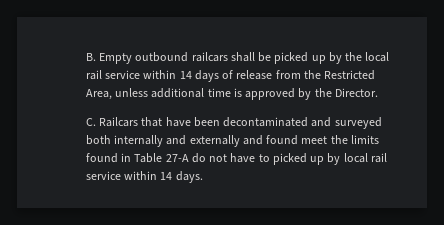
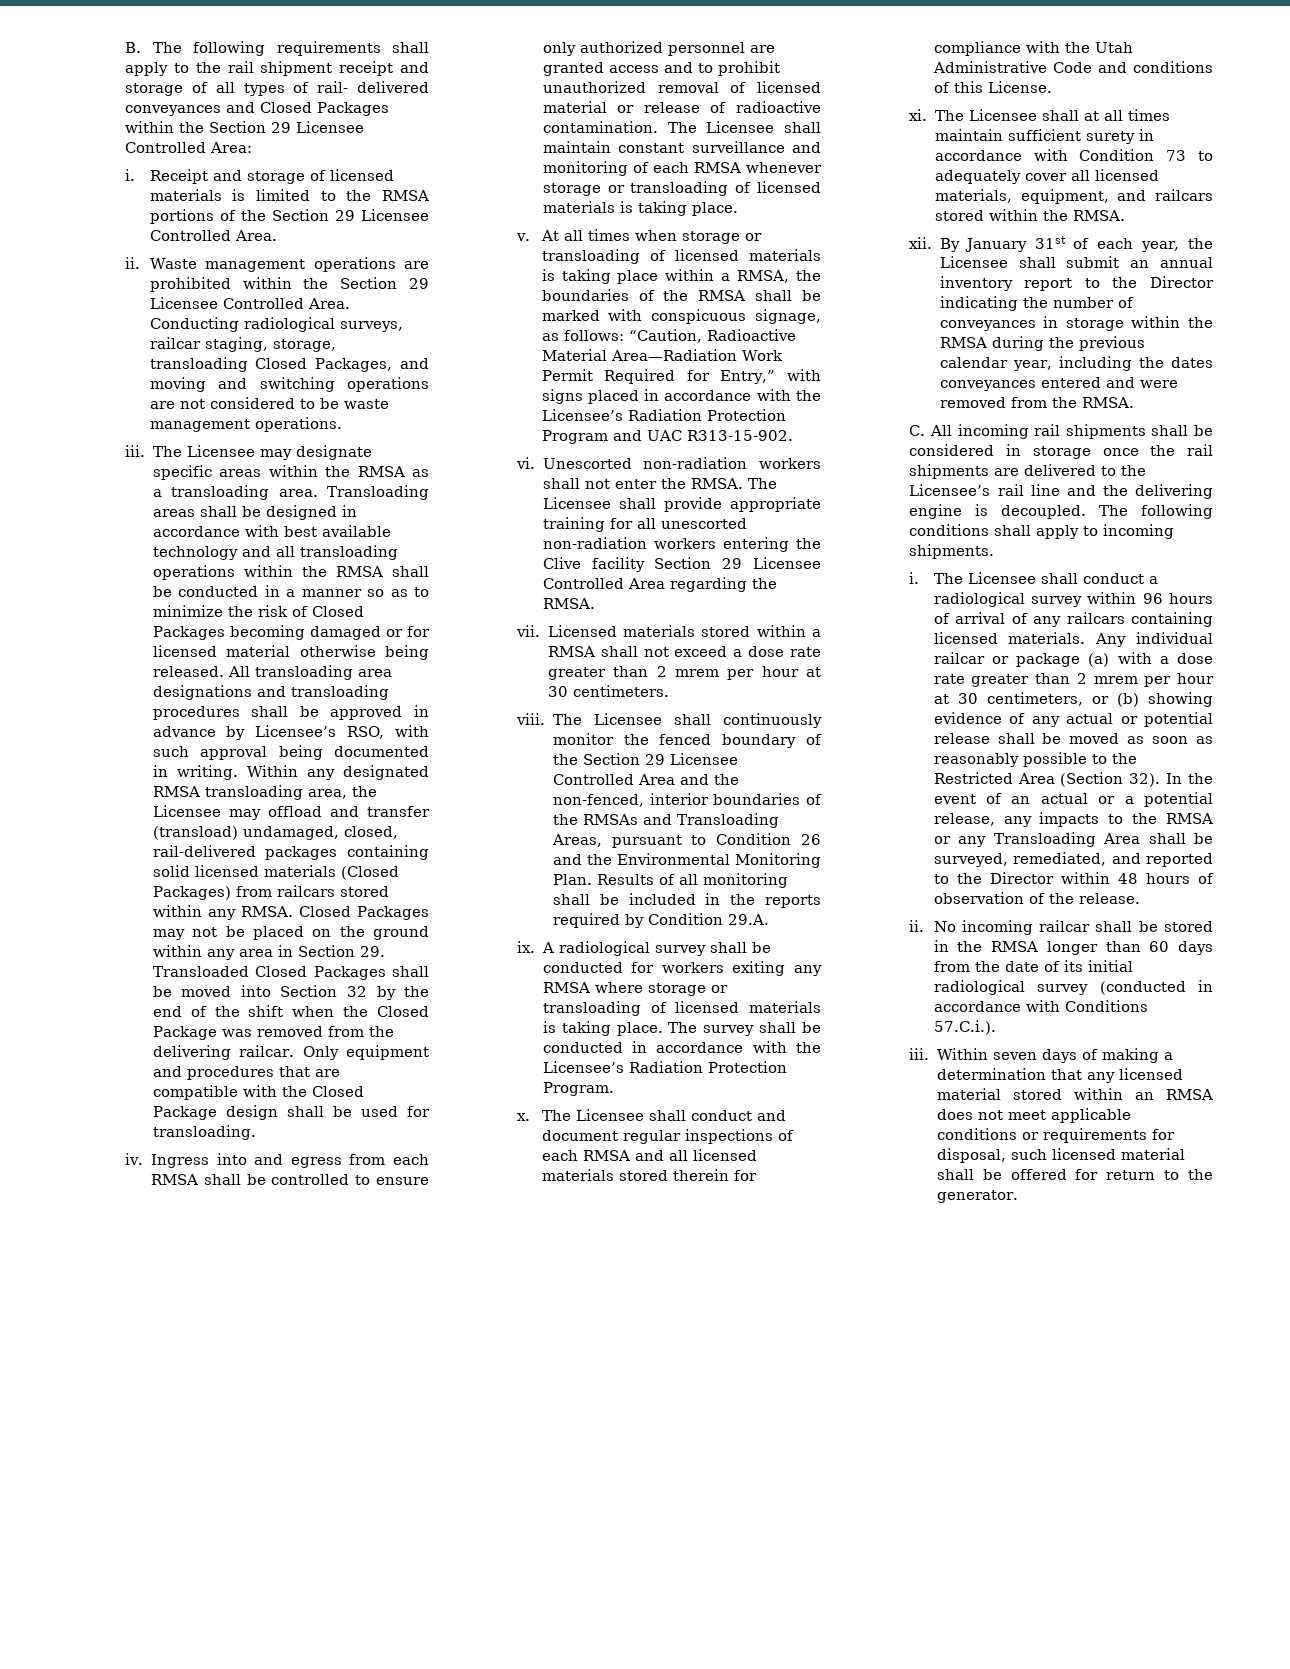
[99,52,390,64] [85,70,376,82] [85,88,378,100] [85,117,382,129] [85,135,379,147] [85,153,387,165] [85,171,203,183] Empty outbound railcars shall be picked up by the local rail service within 14 days of release from the Restricted Area, unless additional time is approved by the Director. // C. Railcars that have been decontaminated and surveyed both internally and externally and found meet the limits found in Table 27-A do not have to picked up by local rail service within 14 days. -> [152,41,429,56] [125,61,429,76] [125,81,429,96] [125,102,390,116] [125,121,365,133] [125,142,253,153] [125,169,394,184] [149,189,429,201] [149,209,429,224] [149,230,277,241] [125,257,429,272] [149,277,429,292] [149,297,350,309] [149,317,403,332] [149,337,336,352] [149,357,429,372] [149,377,429,392] [149,397,389,409] [149,417,342,432] [125,445,372,460] [152,465,429,480] [152,485,429,500] [152,505,357,520] [152,525,391,537] [152,545,398,560] [152,565,430,580] [152,585,429,597] [152,605,364,617] [152,625,431,640] [152,645,429,660] [152,665,392,680] [152,685,389,700] [152,705,430,720] [152,725,430,740] [152,745,429,760] [152,765,430,780] [152,785,377,800] [152,805,431,820] [152,826,398,840] [152,845,429,860] [152,865,399,880] [152,885,389,900] [152,905,430,920] [152,926,429,940] [152,945,385,960] [152,966,429,980] [152,985,429,1000] [152,1005,429,1017] [152,1026,394,1040] [152,1045,429,1060] [152,1066,340,1080] [152,1085,364,1100] [152,1105,430,1120] [152,1125,256,1140] [125,1153,429,1168] [150,1174,429,1185] [542,41,775,56] [542,61,780,76] [542,81,821,93] [542,101,821,113] [542,121,821,133] [542,141,821,153] [542,161,822,176] [542,181,821,196] [542,201,738,216] [516,229,762,244] [541,249,821,264] [541,269,821,284] [541,289,821,301] [541,309,821,324] [541,329,796,343] [541,349,783,361] [541,369,821,384] [541,389,821,404] [541,409,786,421] [541,430,793,444] [516,457,821,469] [542,478,777,489] [542,497,821,512] [542,517,747,532] [542,537,821,552] [542,557,821,572] [542,577,777,592] [542,598,595,609] [516,625,821,637] [547,646,821,657] [547,666,821,680] [547,685,669,697] [516,713,822,728] [552,733,822,748] [552,753,738,765] [552,774,739,785] [552,793,822,807] [552,813,779,828] [551,833,821,848] [552,853,821,868] [552,873,788,888] [552,893,821,908] [552,913,769,928] [517,941,771,956] [542,961,822,976] [542,982,728,996] [542,1001,821,1016] [542,1021,821,1036] [542,1041,821,1053] [542,1061,787,1073] [542,1082,614,1096] [517,1109,786,1121] [541,1129,794,1144] [541,1149,757,1161] [541,1169,757,1181] [933,41,1133,56] [932,61,1213,73] [933,81,1052,93] [909,109,1170,121] [934,129,1154,144] [934,149,1213,161] [934,169,1159,184] [934,189,1213,204] [934,209,1125,221] [909,236,1213,252] [939,256,1213,268] [939,276,1214,291] [939,296,1134,311] [939,316,1213,331] [939,336,1145,351] [939,356,1213,371] [939,377,1178,391] [939,397,1134,408] [909,424,1213,439] [909,444,1213,459] [909,464,1147,479] [909,484,1213,499] [909,504,1213,519] [909,524,1175,539] [909,544,995,559] [909,572,1158,584] [933,592,1213,607] [933,612,1213,627] [933,632,1213,647] [933,652,1213,667] [933,673,1214,687] [933,692,1213,707] [933,712,1213,727] [933,733,1213,744] [933,752,1137,767] [933,772,1213,787] [933,792,1213,807] [933,812,1213,827] [933,832,1213,847] [933,852,1213,867] [933,872,1214,884] [933,892,1140,904] [909,920,1213,935] [933,940,1213,955] [933,960,1133,972] [933,980,1213,995] [933,1000,1148,1012] [933,1020,996,1035] [909,1048,1173,1063] [936,1068,1183,1083] [936,1088,1213,1100] [936,1108,1131,1123] [936,1128,1175,1143] [936,1148,1185,1163] [936,1169,1213,1180] [936,1190,1018,1203] The following requirements shall apply to the rail shipment receipt and storage of all types of rail- delivered conveyances and Closed Packages within the Section 29 Licensee Controlled Area: // i. Receipt and storage of licensed materials is limited to the RMSA portions of the Section 29 Licensee Controlled Area. // ii. Waste management operations are prohibited within the Section 29 Licensee Controlled Area. Conducting radiological surveys, railcar staging, storage, transloading Closed Packages, and moving and switching operations are not considered to be waste management operations. // iii. The Licensee may designate specific areas within the RMSA as a transloading area. Transloading areas shall be designed in accordance with best available technology and all transloading operations within the RMSA shall be conducted in a manner so as to minimize the risk of Closed Packages becoming damaged or for licensed material otherwise being released. All transloading area designations and transloading procedures shall be approved in advance by Licensee’s RSO, with such approval being documented in writing. Within any designated RMSA transloading area, the Licensee may offload and transfer (transload) undamaged, closed, rail-delivered packages containing solid licensed materials (Closed Packages) from railcars stored within any RMSA. Closed Packages may not be placed on the ground within any area in Section 29. Transloaded Closed Packages shall be moved into Section 32 by the end of the shift when the Closed Package was removed from the delivering railcar. Only equipment and procedures that are compatible with the Closed Package design shall be used for transloading. // iv. Ingress into and egress from each RMSA shall be controlled to ensure only authorized personnel are granted access and to prohibit unauthorized removal of licensed material or release of radioactive contamination. The Licensee shall maintain constant surveillance and monitoring of each RMSA whenever storage or transloading of licensed materials is taking place. // v. At all times when storage or transloading of licensed materials is taking place within a RMSA, the boundaries of the RMSA shall be marked with conspicuous signage, as follows: “Caution, Radioactive Material Area—Radiation Work Permit Required for Entry,” with signs placed in accordance with the Licensee’s Radiation Protection Program and UAC R313-15-902. // vi. Unescorted non-radiation workers shall not enter the RMSA. The Licensee shall provide appropriate training for all unescorted non-radiation workers entering the Clive facility Section 29 Licensee Controlled Area regarding the RMSA. // vii. Licensed materials stored within a RMSA shall not exceed a dose rate greater than 2 mrem per hour at 30 centimeters. // viii. The Licensee shall continuously monitor the fenced boundary of the Section 29 Licensee Controlled Area and the non-fenced, interior boundaries of the RMSAs and Transloading Areas, pursuant to Condition 26 and the Environmental Monitoring Plan. Results of all monitoring shall be included in the reports required by Condition 29.A. // ix. A radiological survey shall be conducted for workers exiting any RMSA where storage or transloading of licensed materials is taking place. The survey shall be conducted in accordance with the Licensee’s Radiation Protection Program. // x. The Licensee shall conduct and document regular inspections of each RMSA and all licensed materials stored therein for compliance with the Utah Administrative Code and conditions of this License. // xi. The Licensee shall at all times maintain sufficient surety in accordance with Condition 73 to adequately cover all licensed materials, equipment, and railcars stored within the RMSA. // xii. By January 31st of each year, the Licensee shall submit an annual inventory report to the Director indicating the number of conveyances in storage within the RMSA during the previous calendar year, including the dates conveyances entered and were removed from the RMSA. // C. All incoming rail shipments shall be considered in storage once the rail shipments are delivered to the Licensee’s rail line and the delivering engine is decoupled. The following conditions shall apply to incoming shipments. // i. The Licensee shall conduct a radiological survey within 96 hours of arrival of any railcars containing licensed materials. Any individual railcar or package (a) with a dose rate greater than 2 mrem per hour at 30 centimeters, or (b) showing evidence of any actual or potential release shall be moved as soon as reasonably possible to the Restricted Area (Section 32). In the event of an actual or a potential release, any impacts to the RMSA or any Transloading Area shall be surveyed, remediated, and reported to the Director within 48 hours of observation of the release. // ii. No incoming railcar shall be stored in the RMSA longer than 60 days from the date of its initial radiological survey (conducted in accordance with Conditions 57.C.i.). // iii. Within seven days of making a determination that any licensed material stored within an RMSA does not meet applicable conditions or requirements for disposal, such licensed material shall be offered for return to the generator.

